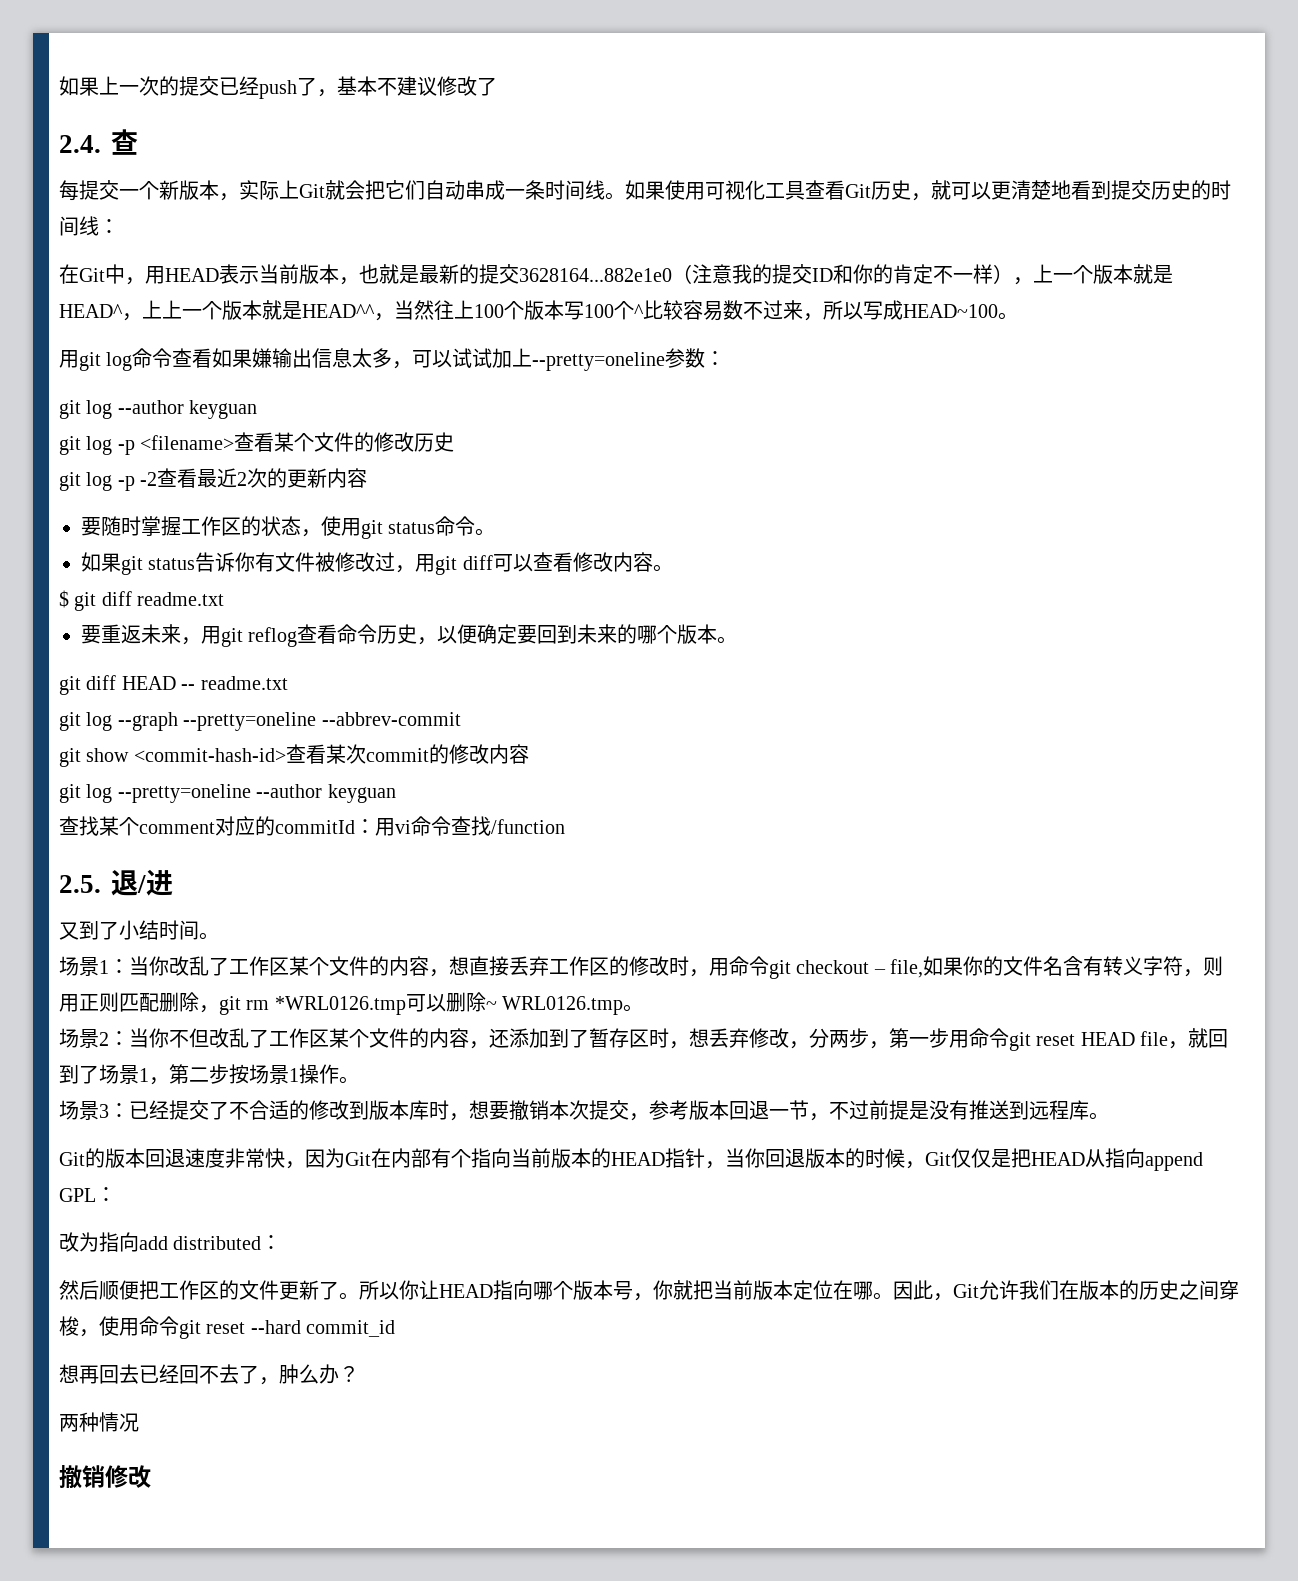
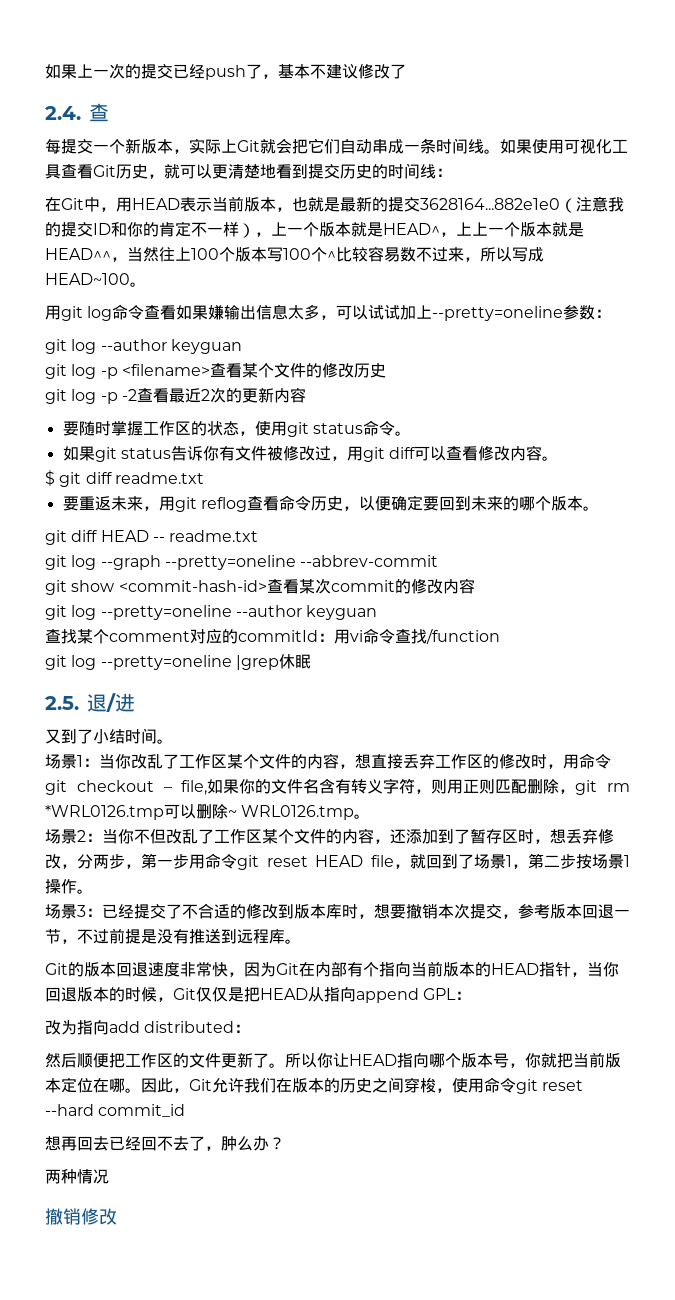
(565, 826) none -> [45,654,311,670] // git log --pretty=oneline |grep休眠

